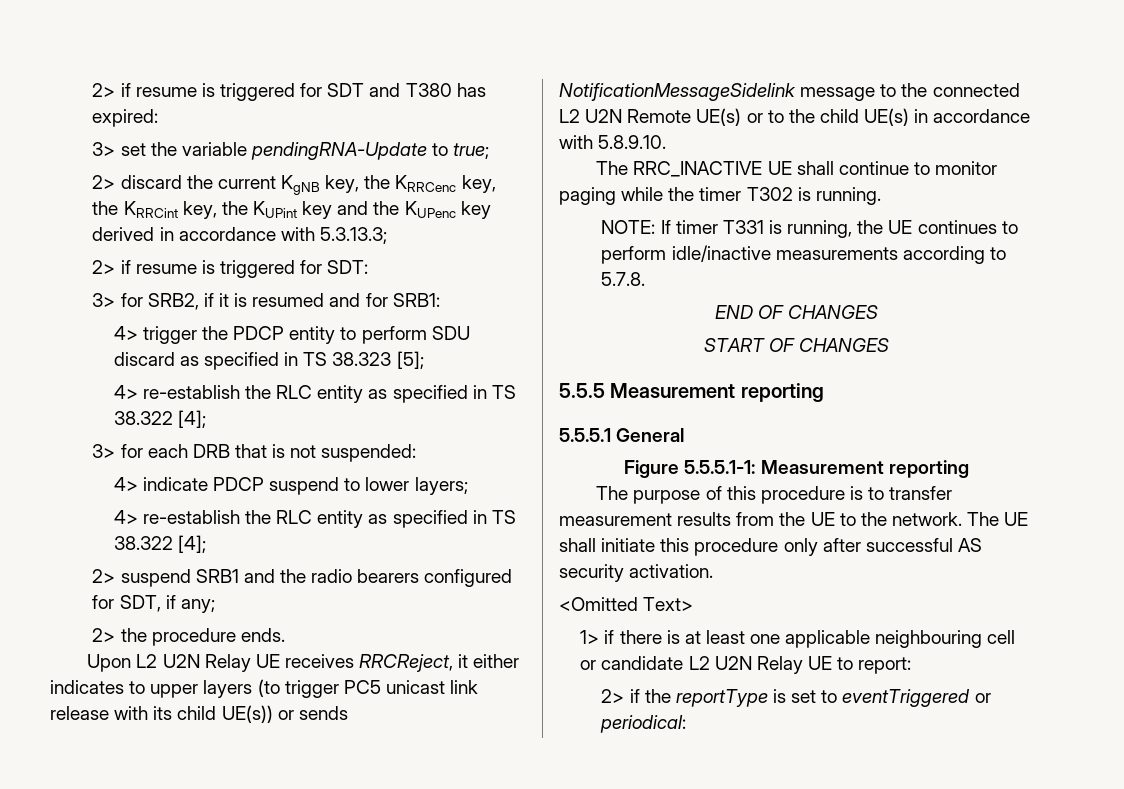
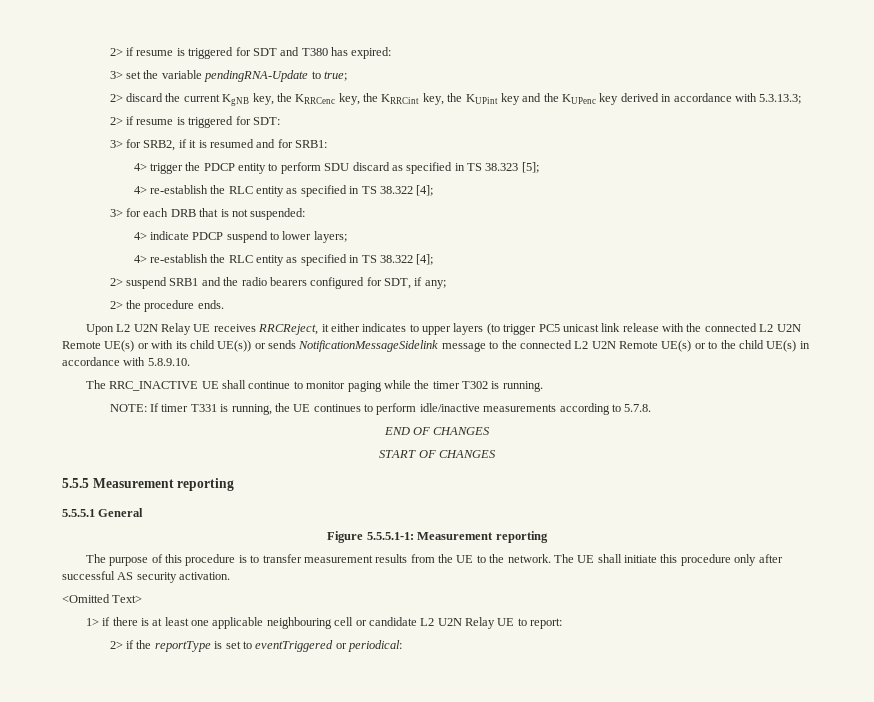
(149, 713) none -> [686,323,801,332] [62,340,174,352] the connected L2 U2N Remote UE(s) or with

